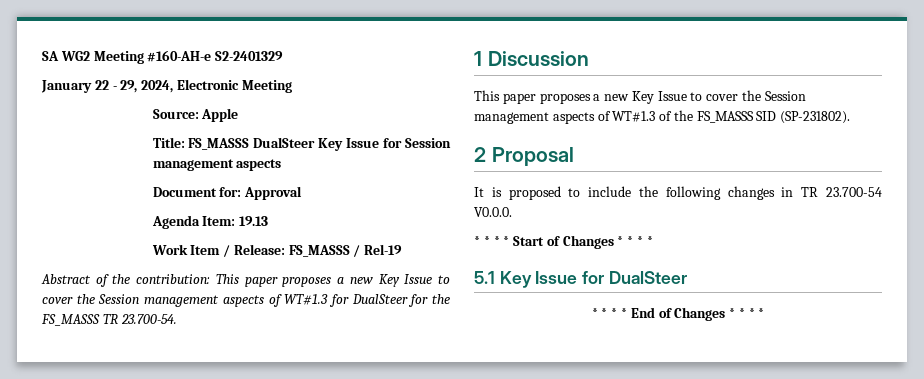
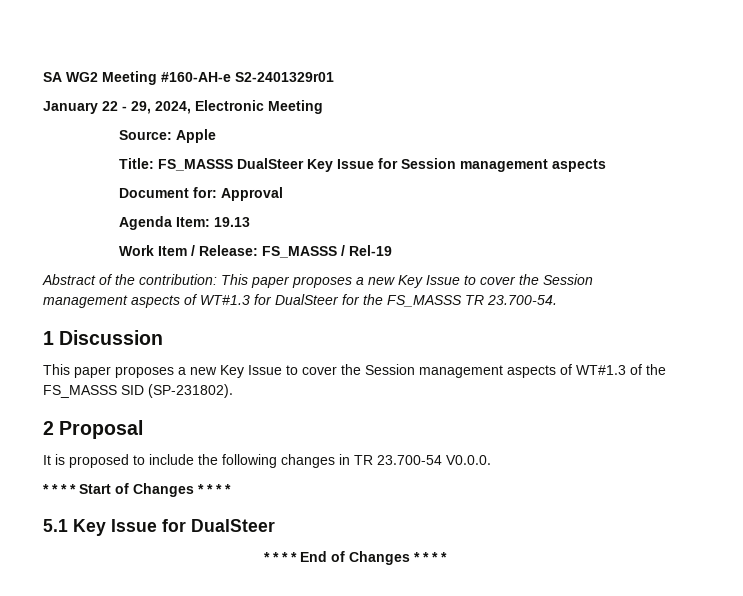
[215,51,284,61] S2-2401329 -> [235,72,334,82] S2-2401329r01

